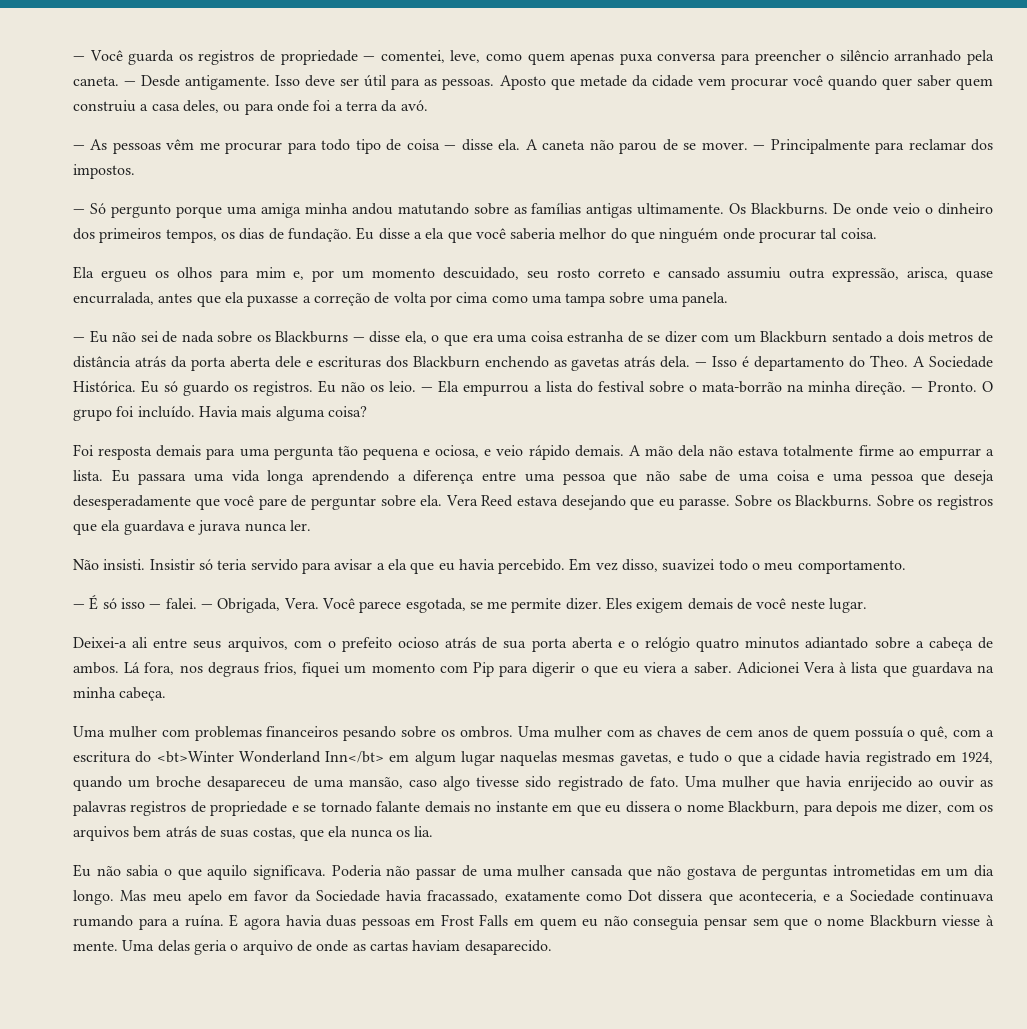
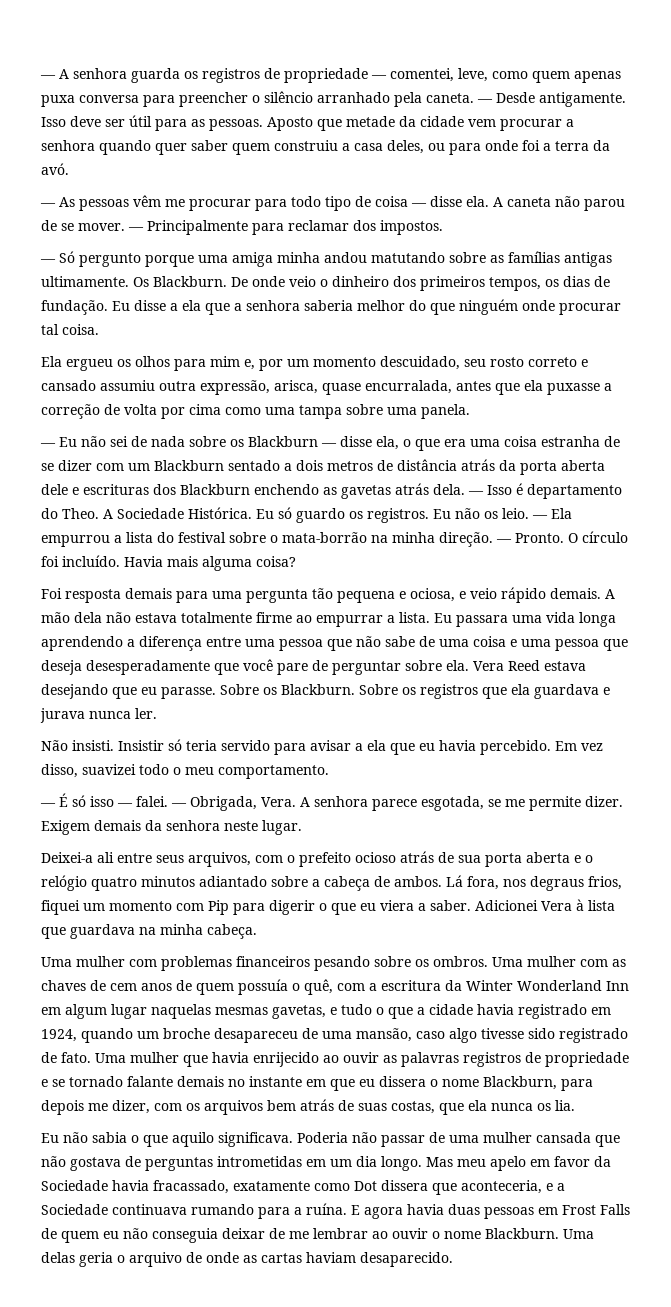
[73,50,123,61] — Você -> [40,68,127,79] — A senhora
[792,75,823,86] você -> [566,119,574,127] [41,140,95,151] a senhora
[751,203,829,215] Blackburns. -> [153,276,227,287] Blackburn.
[475,228,506,239] você -> [234,300,300,311] a senhora
[275,331,349,343] Blackburns -> [248,436,318,447] Blackburn
[73,409,112,421] grupo -> [582,531,628,543] círculo
[795,495,873,507] Blackburns. -> [281,684,355,695] Blackburn.
[321,598,355,609] Você -> [300,796,368,807] A senhora
[606,597,787,613] Eles exigem demais de você -> [41,820,220,835] Exigem demais da senhora
[135,751,384,763] do <bt>Winter Wonderland Inn</bt> -> [445,980,629,991] da Winter Wonderland Inn
[514,918,534,926] em -> [41,1228,57,1239] de
[703,915,995,930] [73,941,118,951] pensar sem que o nome Blackburn viesse à mente. -> [222,1228,559,1239] deixar de me lembrar ao ouvir o nome Blackburn.

